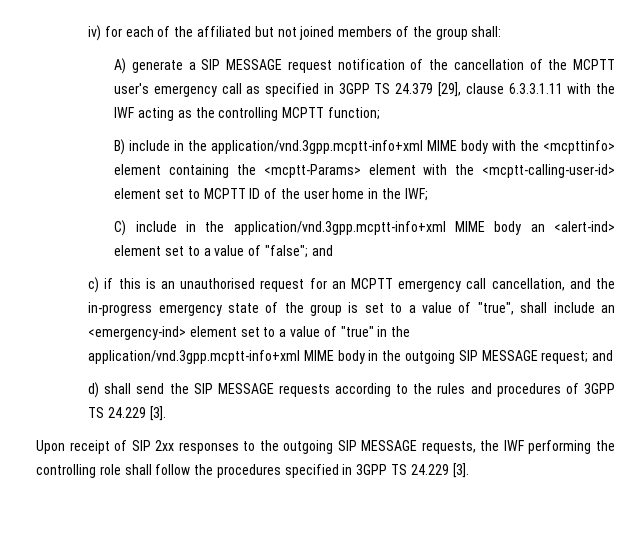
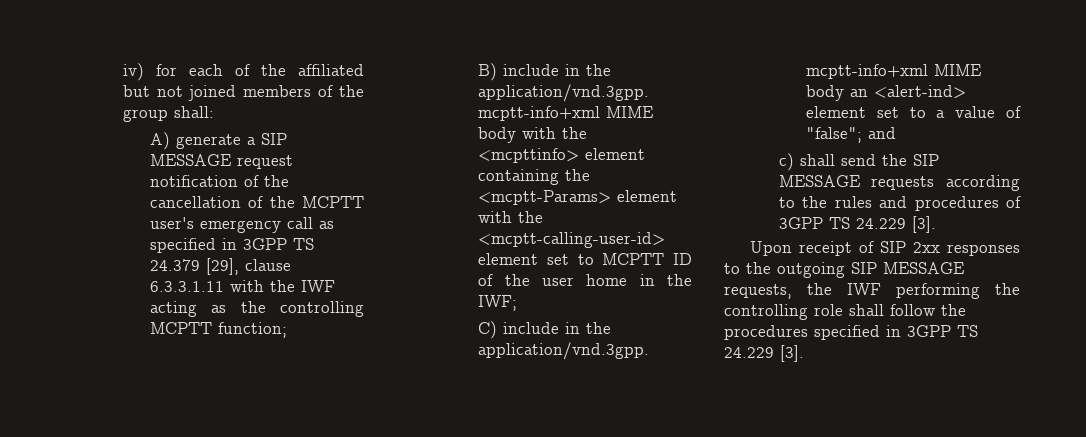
[104,278,615,292] [88,302,615,316] [88,326,411,340] [88,350,614,364] [88,382,100,398] if this is an unauthorised request for an MCPTT emergency call cancellation, and the in-progress emergency state of the group is set to a value of "true", shall include an <emergency-ind> element set to a value of "true" in the application/vnd.3gpp.mcptt-info+xml MIME body in the outgoing SIP MESSAGE request; and // d) -> (794, 162) none

